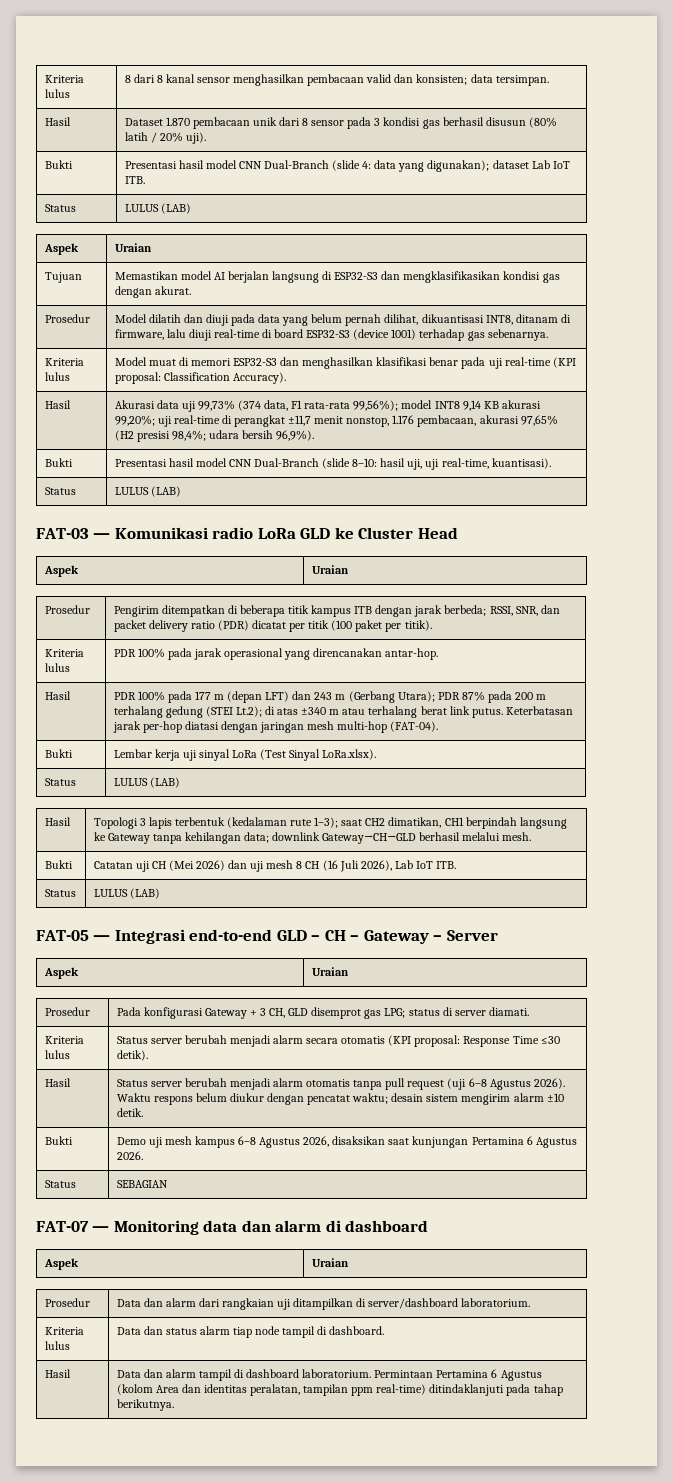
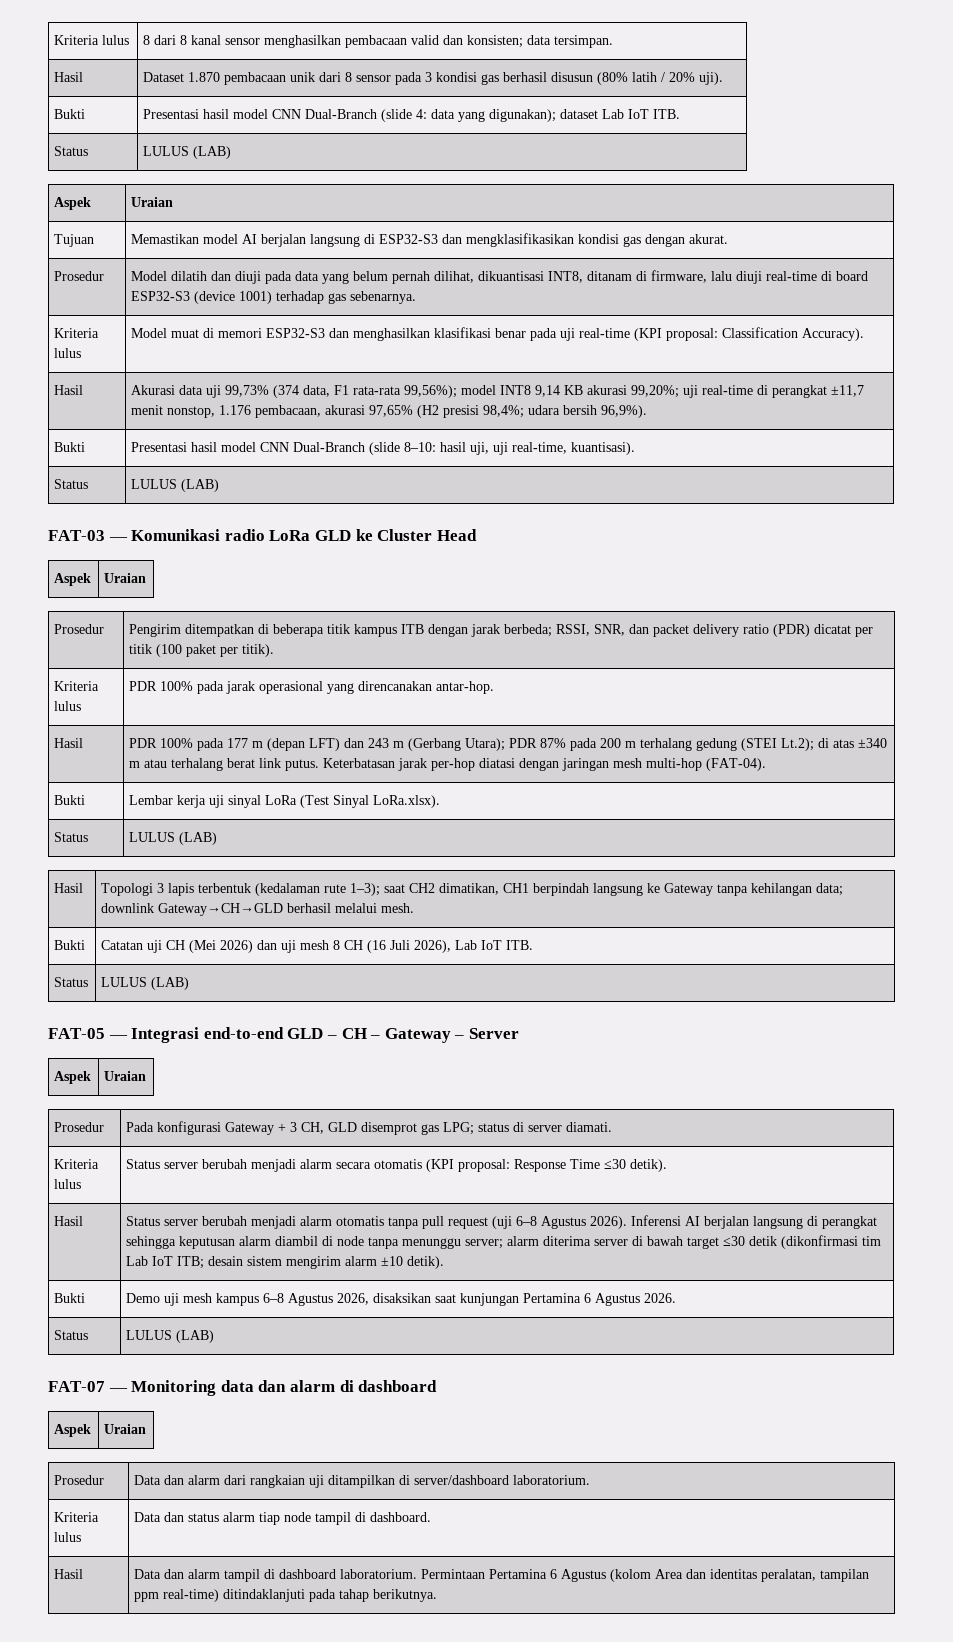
[116,1093,389,1105] Waktu respons belum diukur dengan pencatat waktu; -> [631,1215,878,1229] [126,1235,882,1249] [126,1256,205,1269] Inferensi AI berjalan langsung di perangkat sehingga keputusan alarm diambil di node tanpa menunggu server; alarm diterima server di bawah target ≤30 detik (dikonfirmasi tim Lab IoT ITB;
[116,1108,143,1117] detik. -> [407,1256,445,1269] detik).
[116,1180,168,1188] SEBAGIAN -> [126,1330,215,1343] LULUS (LAB)

